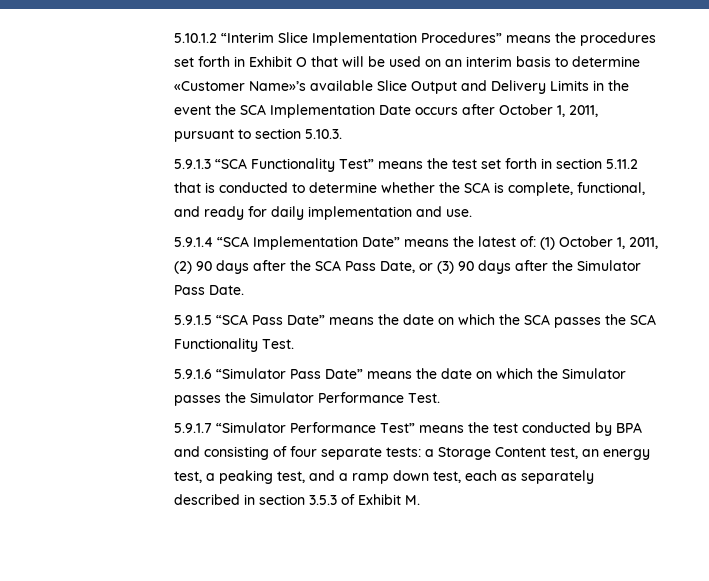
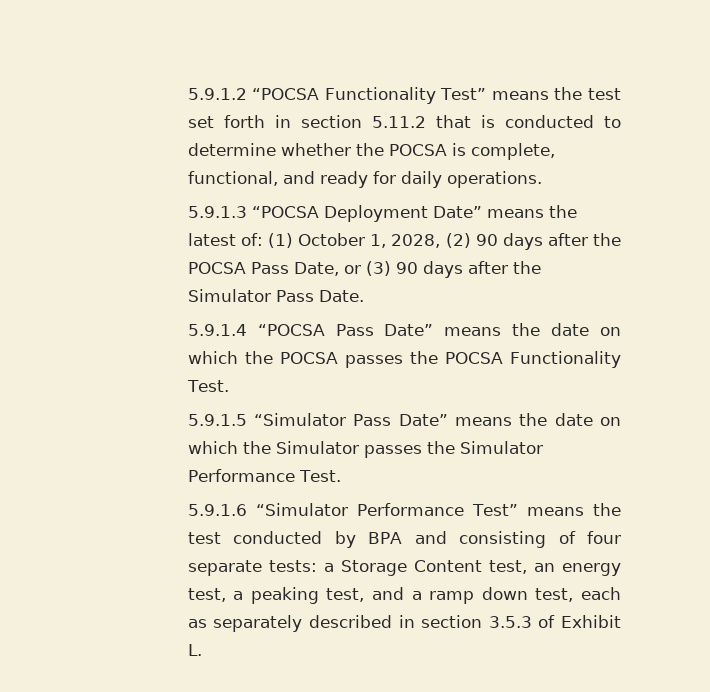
[174,32,657,46] [174,56,641,67] [174,80,630,94] [174,104,599,118] [174,128,343,142] [174,158,248,169] 5.10.1.2 “Interim Slice Implementation Procedures” means the procedures set forth in Exhibit O that will be used on an interim basis to determine «Customer Name»’s available Slice Output and Delivery Limits in the event the SCA Implementation Date occurs after October 1, 2011, pursuant to section 5.10.3. // 5.9.1.3 “SCA -> [187,88,320,100] 5.9.1.2 “POCSA
[464,182,491,193] SCA -> [388,144,447,156] POCSA
[308,206,473,220] [174,236,359,250] implementation and use. // 5.9.1.4 “SCA Implementation -> [446,171,542,188] [187,205,428,222] operations. // 5.9.1.3 “POCSA Deployment
[629,237,659,249] 2011, -> [391,234,441,248] 2028,
[315,260,342,271] SCA -> [187,262,246,274] POCSA
[174,314,657,328] 5.9.1.5 “SCA Pass Date” means the date on which the SCA passes the SCA -> [187,323,621,336] [187,351,503,368] 5.9.1.4 “POCSA Pass Date” means the date on which the POCSA passes the POCSA
[174,369,213,379] 5.9.1.6 -> [187,414,247,426] 5.9.1.5
[174,423,213,433] 5.9.1.7 -> [187,504,247,516] 5.9.1.6
[405,495,421,505] M. -> [187,644,202,656] L.

